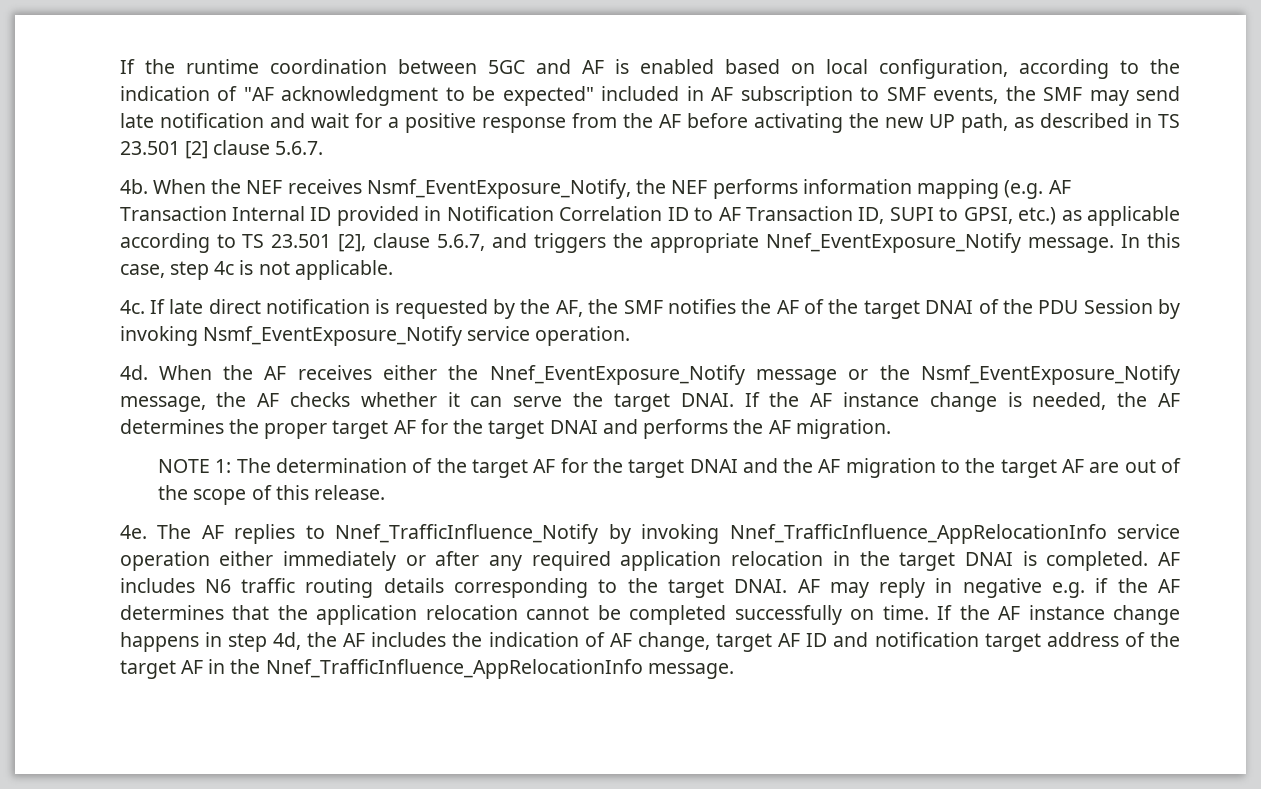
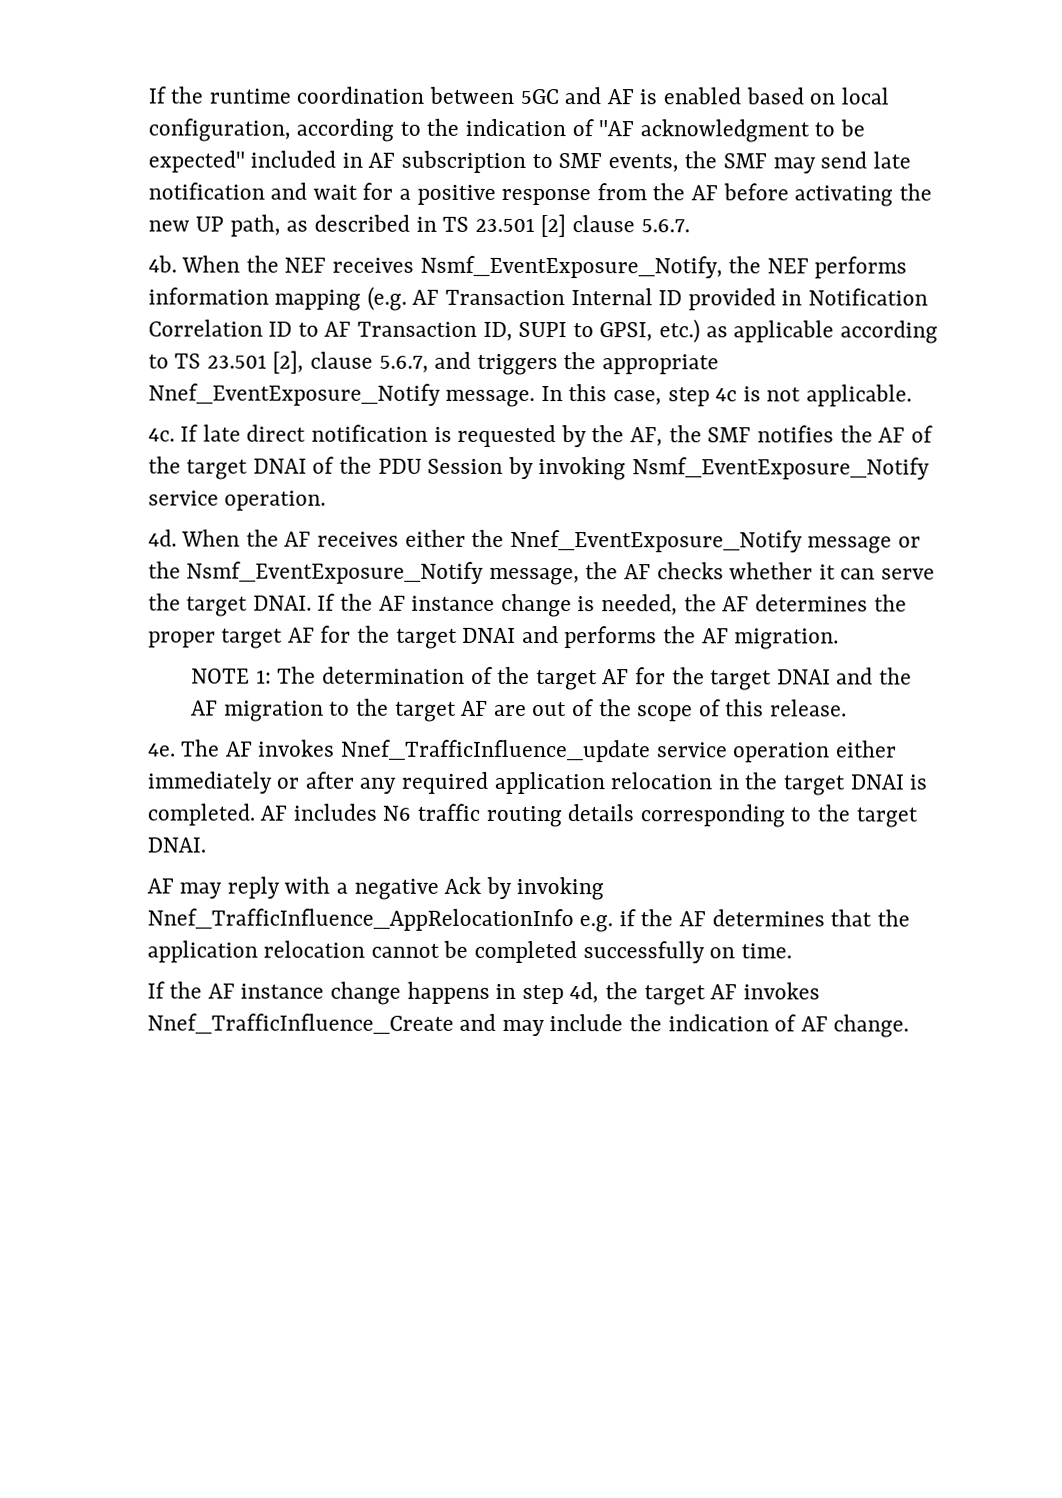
[234,524,1107,544] replies to Nnef_TrafficInfluence_Notify by invoking Nnef_TrafficInfluence_AppRelocationInfo -> [257,739,652,763] invokes Nnef_TrafficInfluence_update
(788, 586) none -> (206, 845) //
[935,578,1042,598] in negative -> [284,876,605,901] [146,908,574,932] with a negative Ack by invoking Nnef_TrafficInfluence_AppRelocationInfo
(929, 612) none -> (792, 951) //
[343,632,1181,652] [119,659,734,679] AF includes the indication of AF change, target AF ID and notification target address of the target AF in the Nnef_TrafficInfluence_AppRelocationInfo message. -> [643,982,820,1006] [146,1013,910,1038] target AF invokes Nnef_TrafficInfluence_Create and may include the indication of AF change.

